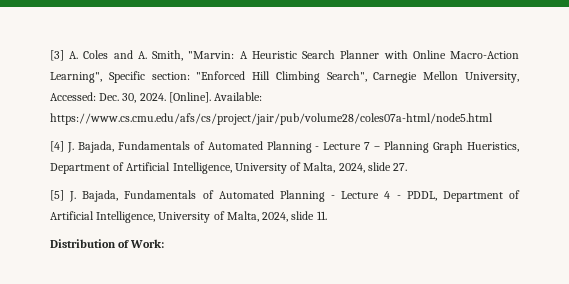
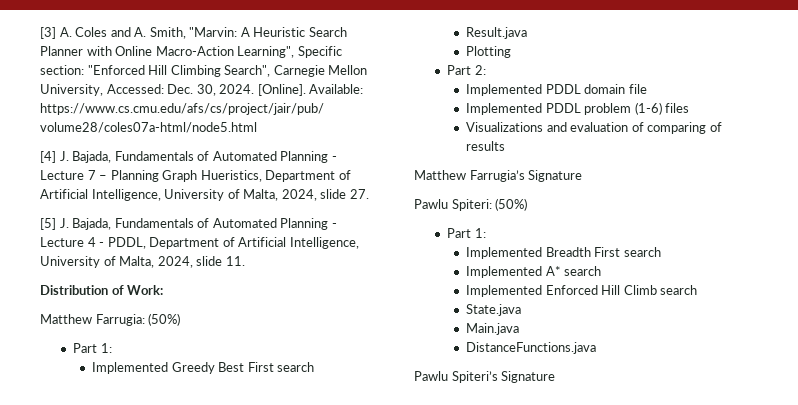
(165, 243) none -> [40,313,181,326] [73,343,112,353] [92,362,315,374] [466,27,528,39] [466,46,512,58] [447,65,486,75] [466,84,647,96] [466,102,690,115] [466,122,722,134] [466,141,506,151] [414,170,583,182] [414,198,528,211] [447,228,486,238] [466,247,661,259] [466,266,602,278] [466,285,698,297] [466,304,522,316] [466,323,520,335] [466,342,597,354] [414,371,556,383] // Matthew Farrugia: (50%) // Part 1: // Implemented Greedy Best First search // Result.java // Plotting // Part 2: // Implemented PDDL domain file // Implemented PDDL problem (1-6) files // Visualizations and evaluation of comparing of results // Matthew Farrugia’s Signature // Pawlu Spiteri: (50%) // Part 1: // Implemented Breadth First search // Implemented A* search // Implemented Enforced Hill Climb search // State.java // Main.java // DistanceFunctions.java // Pawlu Spiteri’s Signature

